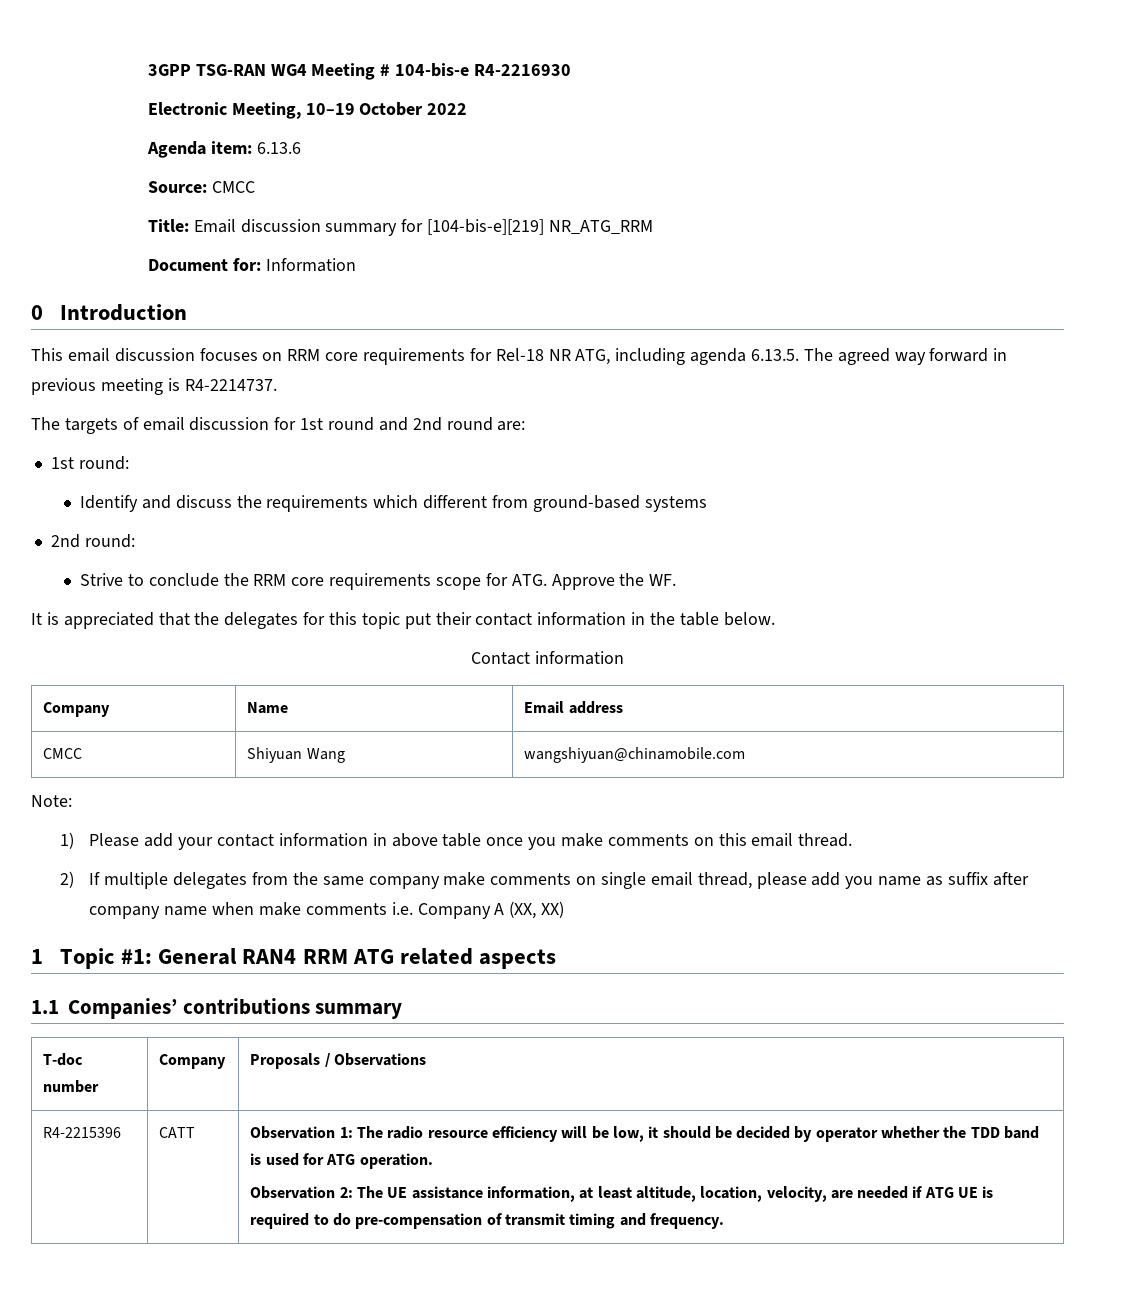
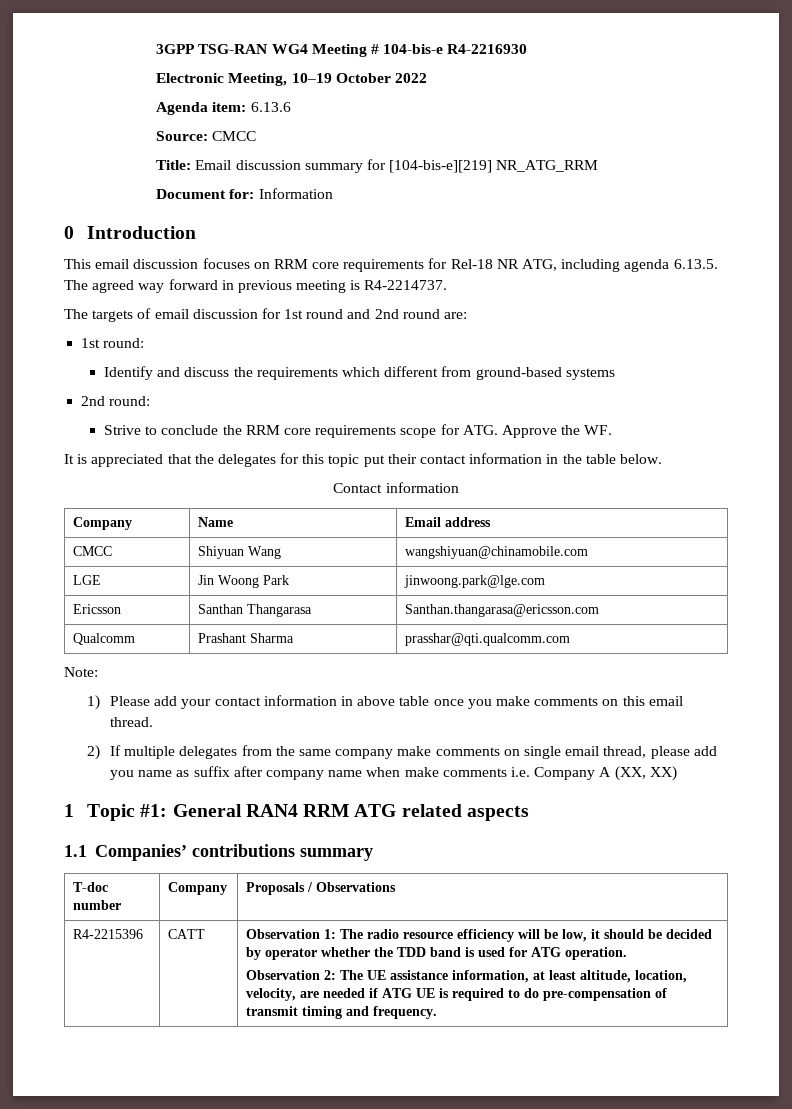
(746, 755) none -> [73,575,102,585] [198,575,290,588] [404,575,546,588] [73,604,122,614] [198,604,313,617] [405,604,600,617] [73,633,136,645] [198,633,295,643] [405,633,571,646] // LGE | Jin Woong Park | jinwoong.park@lge.com // Ericsson | Santhan Thangarasa | Santhan.thangarasa@ericsson.com // Qualcomm | Prashant Sharma | prasshar@qti.qualcomm.com

